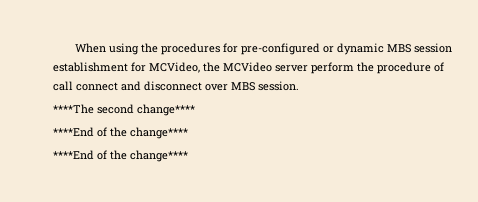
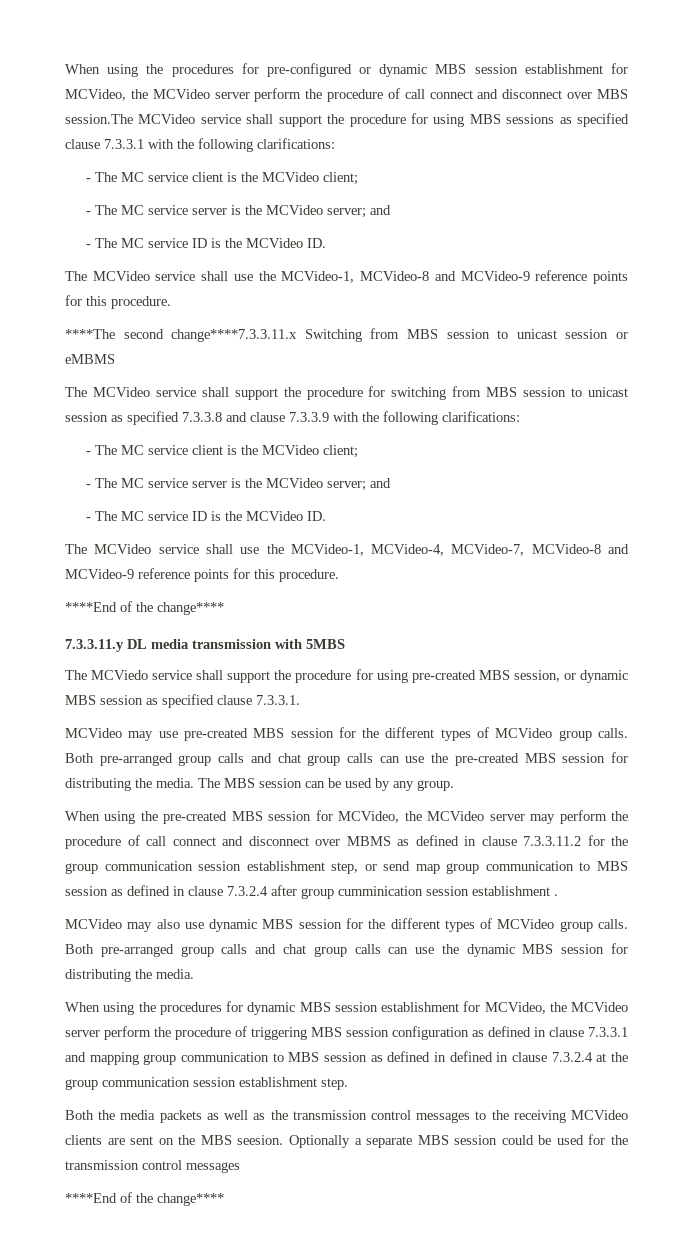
[258,81,299,91] [53,104,195,116] [53,127,188,139] session. // ****The second change**** // ****End of the change**** -> [65,113,630,127] [65,138,335,152] [86,172,359,185] [86,205,392,218] [86,238,327,248] [65,270,628,284] [65,295,171,309] [65,328,629,342] [65,354,115,364] [65,386,628,400] [65,411,520,425] [86,445,359,458] [86,478,392,491] [86,511,327,521] [65,544,629,556] [65,568,339,582] [65,601,224,615] [65,639,345,652] [65,669,629,683] [65,694,300,708] [65,727,629,741] [65,752,629,766] [65,778,454,791] [65,810,628,824] [65,835,628,849] [65,861,628,874] [65,885,558,899] [65,918,628,932] [65,943,628,957] [65,969,194,982] [65,1001,628,1015] [65,1026,628,1040] [65,1051,628,1065] [65,1077,348,1090] [65,1110,629,1123] [65,1134,628,1148] [65,1160,240,1173] session.The MCVideo service shall support the procedure for using MBS sessions as specified clause 7.3.3.1 with the following clarifications: // - The MC service client is the MCVideo client; // - The MC service server is the MCVideo server; and // - The MC service ID is the MCVideo ID. // The MCVideo service shall use the MCVideo-1, MCVideo-8 and MCVideo-9 reference points for this procedure. // ****The second change****7.3.3.11.x Switching from MBS session to unicast session or eMBMS // The MCVideo service shall support the procedure for switching from MBS session to unicast session as specified 7.3.3.8 and clause 7.3.3.9 with the following clarifications: // - The MC service client is the MCVideo client; // - The MC service server is the MCVideo server; and // - The MC service ID is the MCVideo ID. // The MCVideo service shall use the MCVideo-1, MCVideo-4, MCVideo-7, MCVideo-8 and MCVideo-9 reference points for this procedure. // ****End of the change**** // 7.3.3.11.y DL media transmission with 5MBS // The MCViedo service shall support the procedure for using pre-created MBS session, or dynamic MBS session as specified clause 7.3.3.1. // MCVideo may use pre-created MBS session for the different types of MCVideo group calls. Both pre-arranged group calls and chat group calls can use the pre-created MBS session for distributing the media. The MBS session can be used by any group. // When using the pre-created MBS session for MCVideo, the MCVideo server may perform the procedure of call connect and disconnect over MBMS as defined in clause 7.3.3.11.2 for the group communication session establishment step, or send map group communication to MBS session as defined in clause 7.3.2.4 after group cumminication session establishment . // MCVideo may also use dynamic MBS session for the different types of MCVideo group calls. Both pre-arranged group calls and chat group calls can use the dynamic MBS session for distributing the media. // When using the procedures for dynamic MBS session establishment for MCVideo, the MCVideo server perform the procedure of triggering MBS session configuration as defined in clause 7.3.3.1 and mapping group communication to MBS session as defined in defined in clause 7.3.2.4 at the group communication session establishment step. // Both the media packets as well as the transmission control messages to the receiving MCVideo clients are sent on the MBS seesion. Optionally a separate MBS session could be used for the transmission control messages

